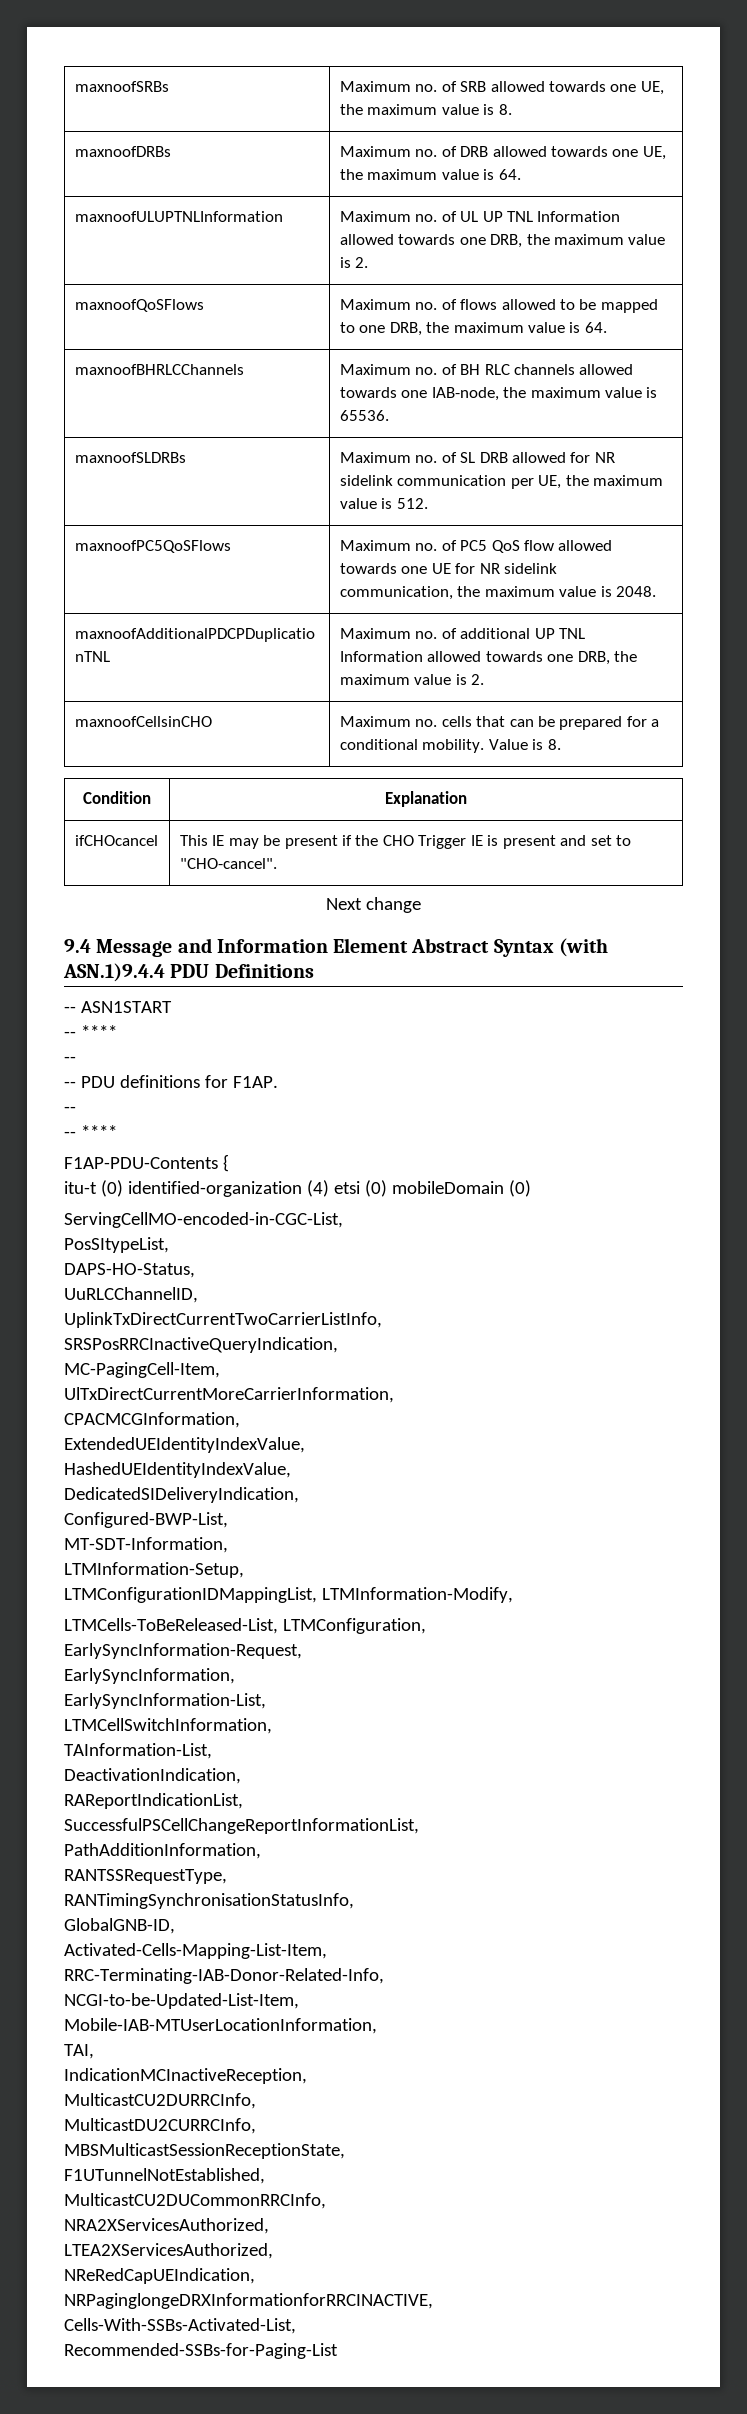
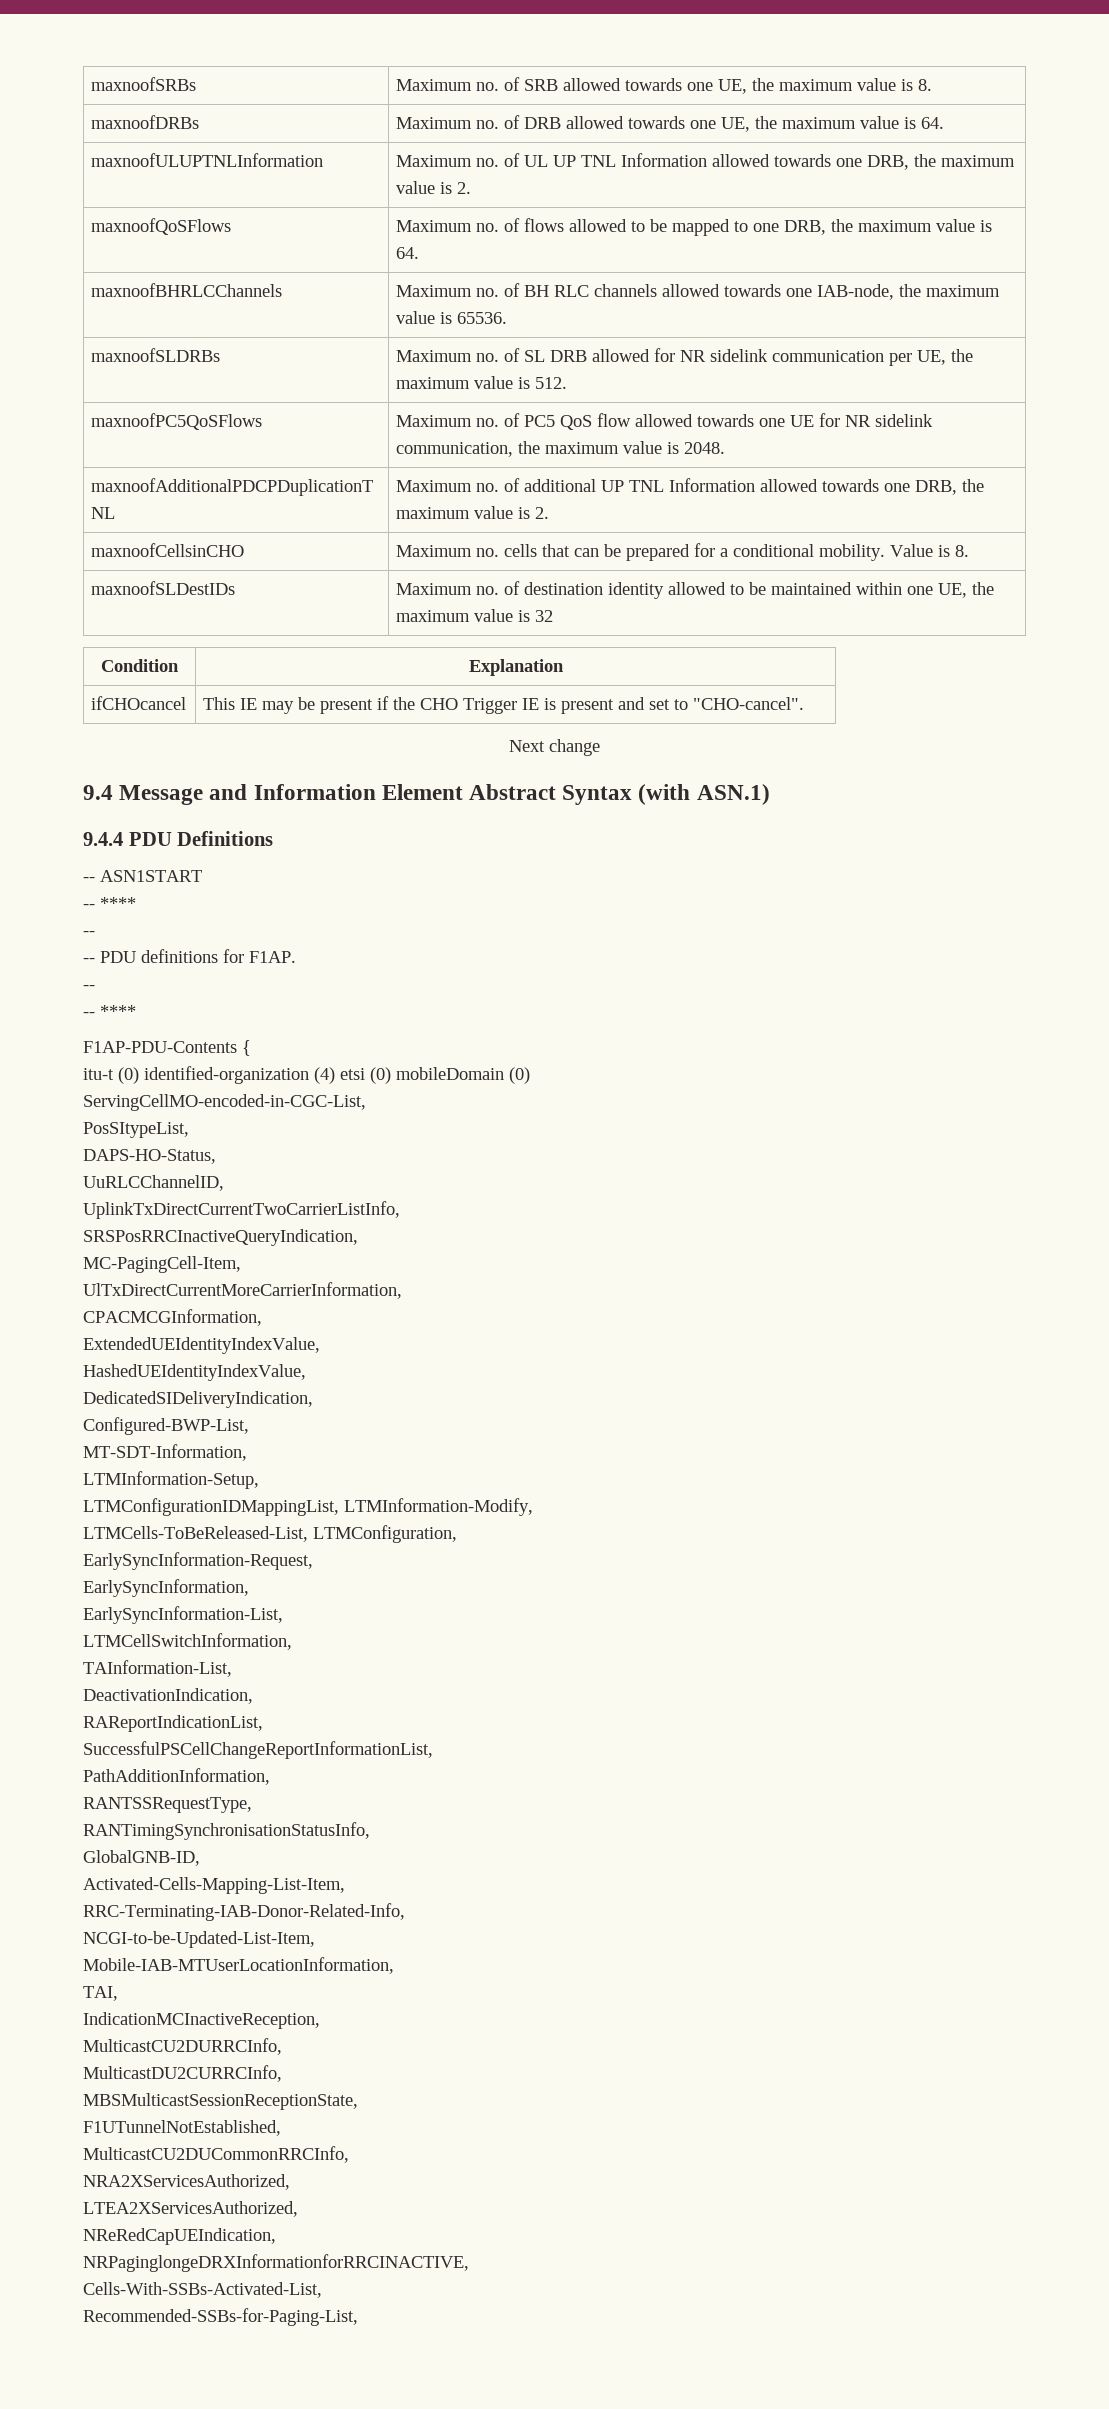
(561, 744) none -> [91,581,236,595] [396,581,995,599] [396,609,554,622] // maxnoofSLDestIDs | Maximum no. of destination identity allowed to be maintained within one UE, the maximum value is 32
[63,963,165,982] ASN.1)9.4.4 -> [696,784,770,805] [83,832,123,846] ASN.1) // 9.4.4
[64,2343,338,2359] Recommended-SSBs-for-Paging-List -> [83,2308,358,2326] Recommended-SSBs-for-Paging-List,

